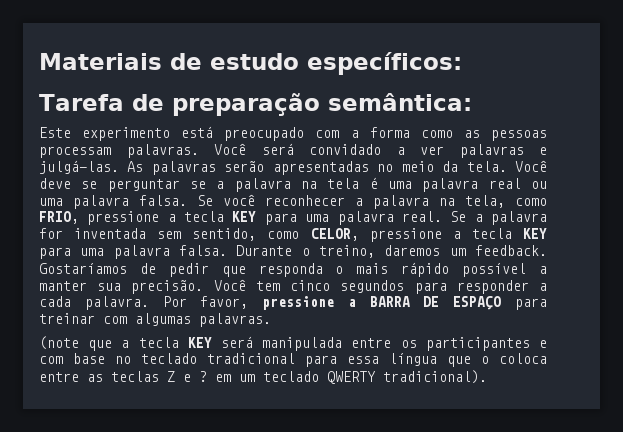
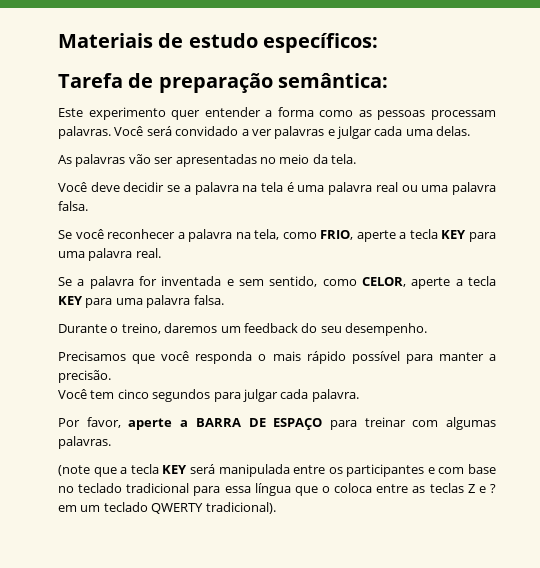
[181,126,340,141] está preocupado com -> [171,107,261,120] quer entender
[39,160,265,175] julgá-las. As palavras serão -> [337,126,471,139] [58,154,174,167] julgar cada uma delas. // As palavras vão ser
(507, 166) none -> (356, 159) //
[81,179,180,192] se perguntar -> [123,182,165,192] decidir
(187, 200) none -> (88, 206) //
[87,211,160,225] pressione -> [356,230,396,242] aperte
(442, 216) none -> (161, 253) //
(147, 233) none -> [226,279,234,286] e
[369,228,442,242] pressione -> [411,277,451,289] aperte
(228, 250) none -> (224, 300) //
[474,245,547,256] [39,263,246,277] feedback. Gostaríamos de pedir que -> [243,323,427,336] [58,351,190,364] feedback do seu desempenho. // Precisamos que você
[539,266,548,274] [39,281,122,291] a manter sua -> [405,352,497,364] para manter a
(204, 287) none -> (111, 376) //
[456,280,547,294] responder a -> [242,389,278,402] julgar
(149, 303) none -> (359, 395) //
[262,296,335,310] pressione -> [128,418,173,430] aperte

